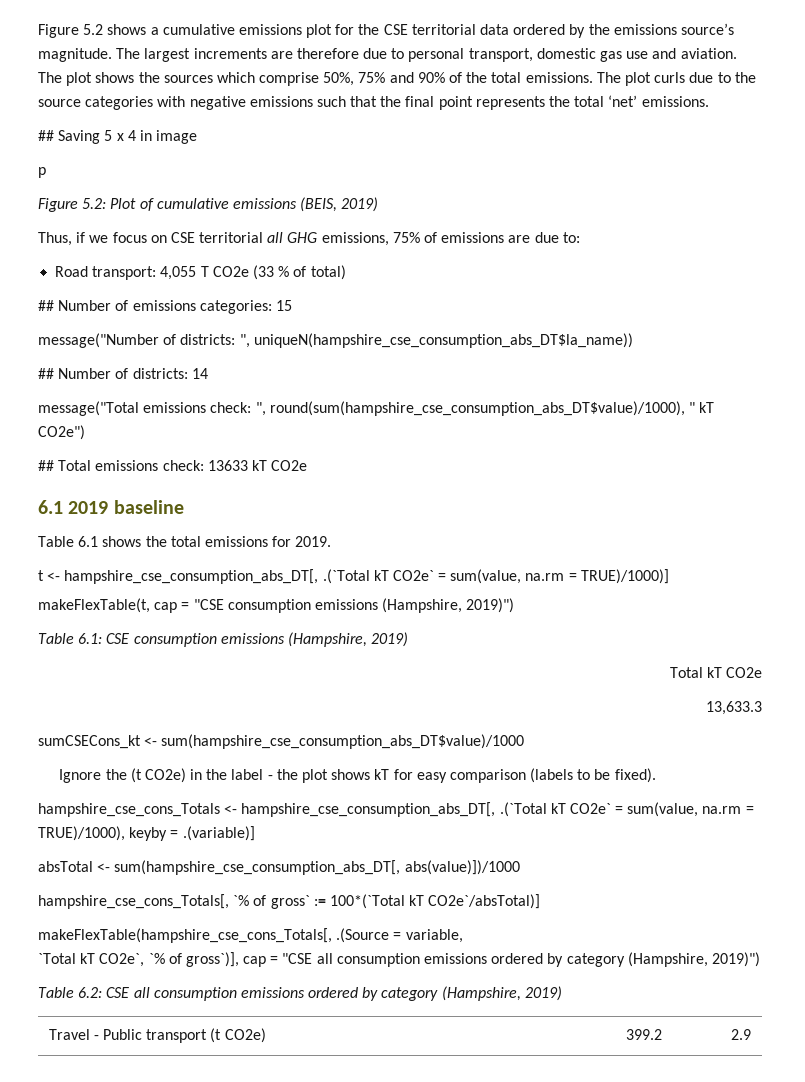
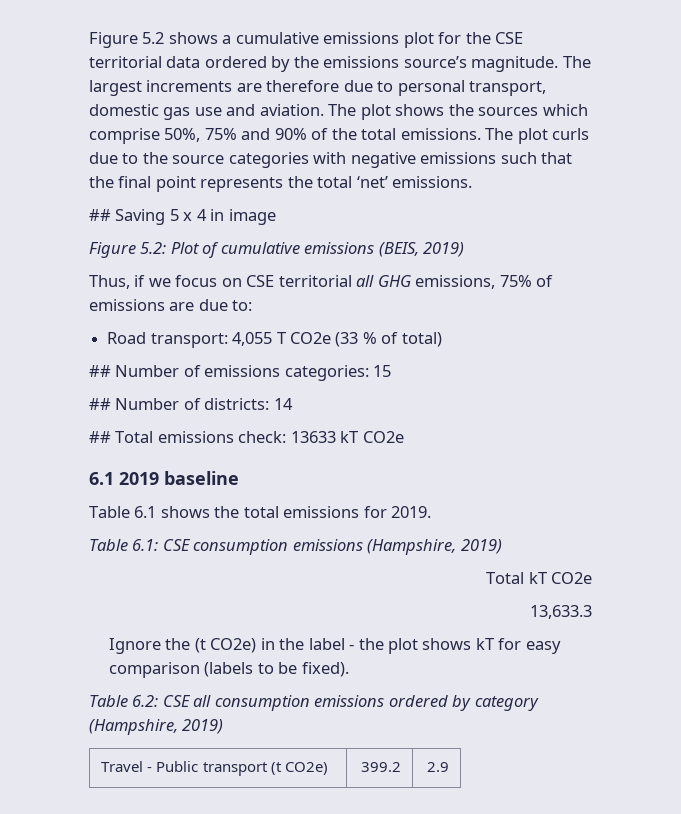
[38,167,46,178] // p -> (276, 217) none
[38,333,633,348] // message("Number of districts: ", uniqueN(hampshire_cse_consumption_abs_DT$la_name)) -> (392, 371) none
[38,401,715,416] [38,425,85,440] // message("Total emissions check: ", round(sum(hampshire_cse_consumption_abs_DT$value)/1000), " kT CO2e") -> (293, 404) none
[38,569,669,584] [38,598,515,613] // t <- hampshire_cse_consumption_abs_DT[, .(`Total kT CO2e` = sum(value, na.rm = TRUE)/1000)] // makeFlexTable(t, cap = "CSE consumption emissions (Hampshire, 2019)") -> (432, 512) none
[38,734,525,749] // sumCSECons_kt <- sum(hampshire_cse_consumption_abs_DT$value)/1000 -> (592, 612) none
[38,802,754,817] [38,826,255,841] [38,860,520,875] [38,894,541,909] [38,928,463,943] [38,952,760,967] // hampshire_cse_cons_Totals <- hampshire_cse_consumption_abs_DT[, .(`Total kT CO2e` = sum(value, na.rm = TRUE)/1000), keyby = .(variable)] // absTotal <- sum(hampshire_cse_consumption_abs_DT[, abs(value)])/1000 // hampshire_cse_cons_Totals[, `% of gross` := 100*(`Total kT CO2e`/absTotal)] // makeFlexTable(hampshire_cse_cons_Totals[, .(Source = variable, // `Total kT CO2e`, `% of gross`)], cap = "CSE all consumption emissions ordered by category (Hampshire, 2019)") -> (349, 669) none

